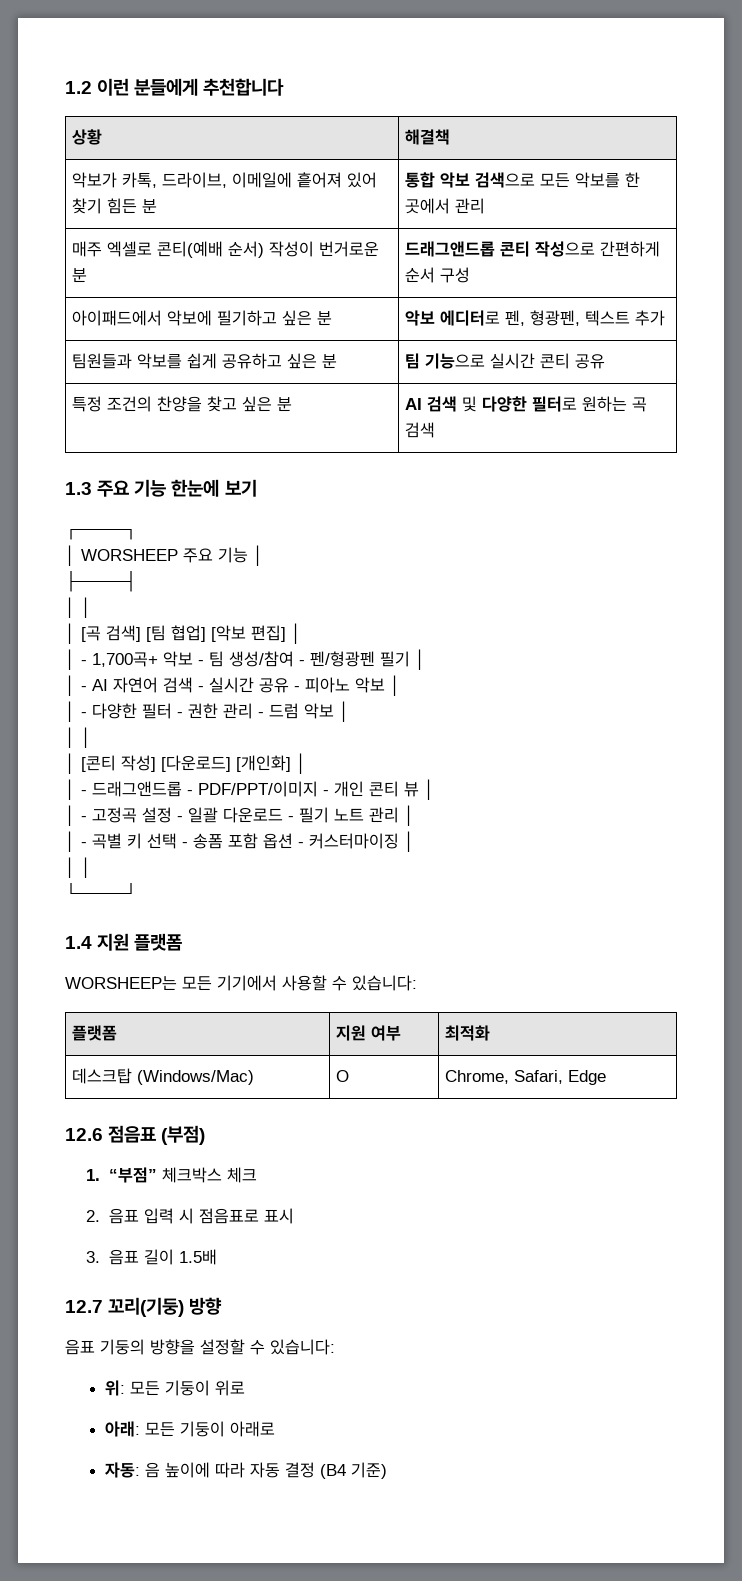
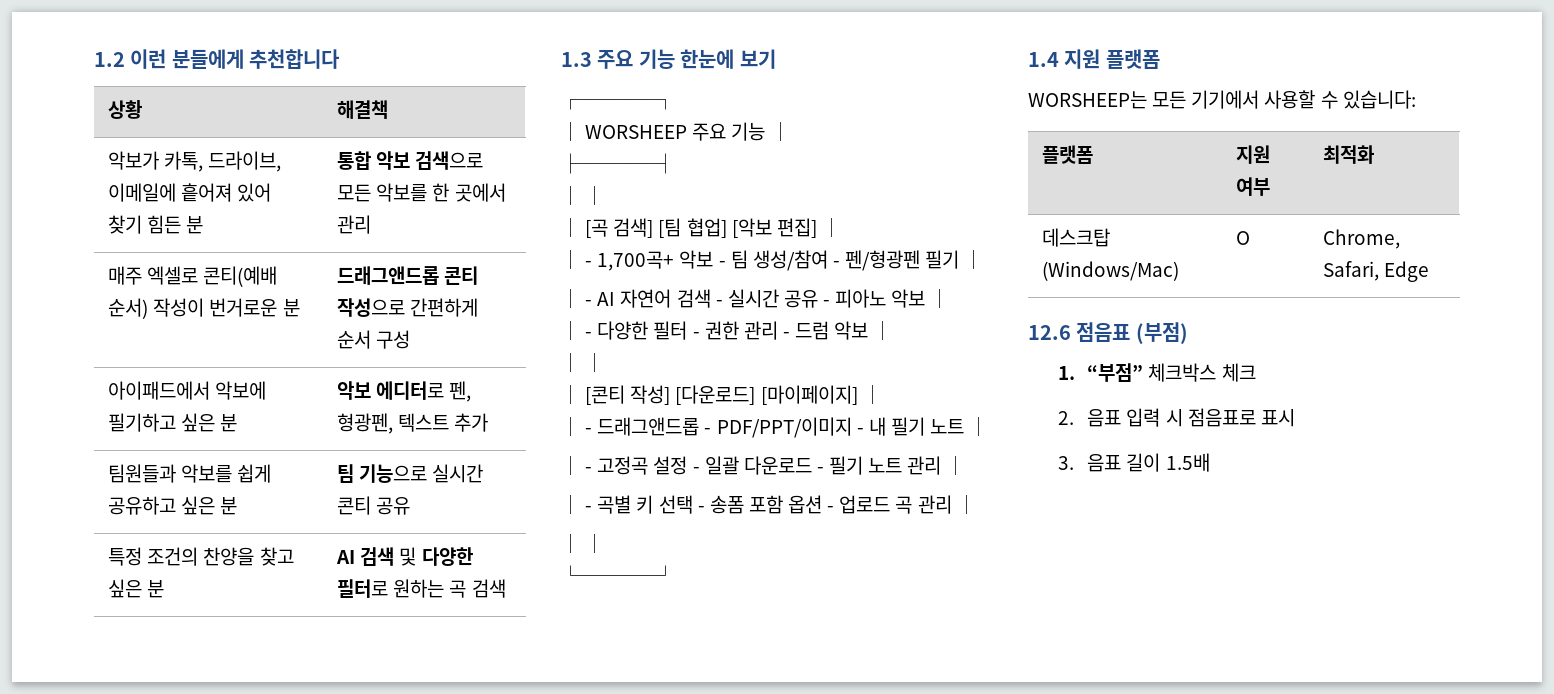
[236,755,291,772] [개인화] -> [760,385,858,405] [마이페이지]
[334,781,419,797] 개인 콘티 뷰 -> [868,417,965,436] 내 필기 노트
[309,833,399,849] 커스터마이징 -> [839,495,952,514] 업로드 곡 관리
[65,1297,223,1317] [65,1339,335,1355] [104,1380,245,1396] [104,1421,275,1437] [104,1462,387,1479] // 12.7 꼬리(기둥) 방향 // 음표 기둥의 방향을 설정할 수 있습니다: // 위: 모든 기둥이 위로 // 아래: 모든 기둥이 아래로 // 자동: 음 높이에 따라 자동 결정 (B4 기준) -> (1210, 462) none

